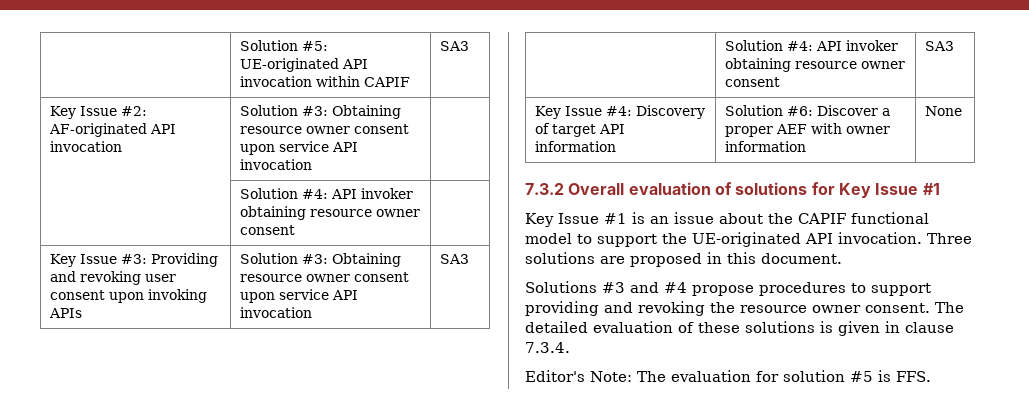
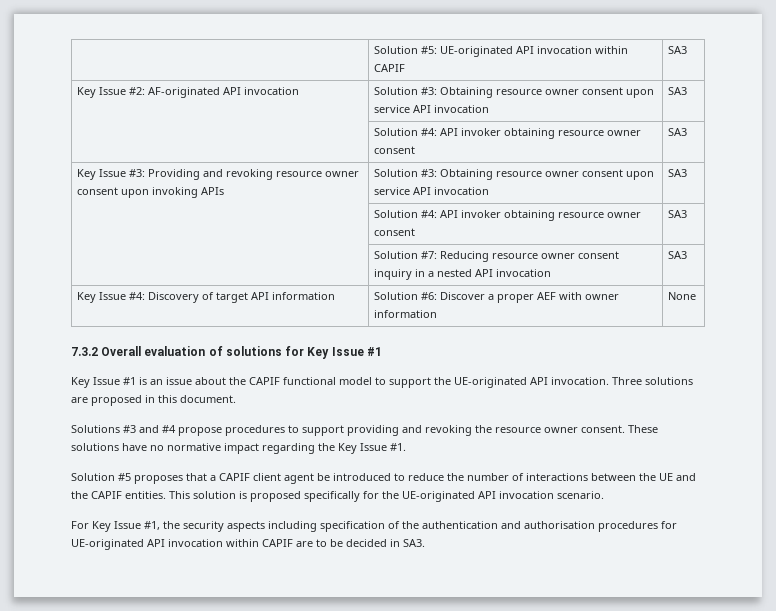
[240,188,414,199] [240,206,421,220] [240,225,296,235] // | Solution #4: API invoker obtaining resource owner consent | -> [668,87,688,95] [374,128,642,139] [374,146,416,154] [668,128,688,136] SA3 // | Solution #4: API invoker obtaining resource owner consent | SA3
[145,274,177,282] user -> [276,171,360,177] resource owner
(955, 46) none -> [374,251,620,262] [374,269,552,280] [668,251,688,259] // | Solution #7: Reducing resource owner consent inquiry in a nested API invocation | SA3
[935,302,964,313] [525,321,954,336] [525,342,570,353] [525,370,931,382] The detailed evaluation of these solutions is given in clause 7.3.4. // Editor's Note: The evaluation for solution #5 is FFS. -> [628,425,658,433] [71,443,406,454] [71,473,696,484] [71,491,604,502] [71,521,677,532] [71,539,425,550] These solutions have no normative impact regarding the Key Issue #1. // Solution #5 proposes that a CAPIF client agent be introduced to reduce the number of interactions between the UE and the CAPIF entities. This solution is proposed specifically for the UE-originated API invocation scenario. // For Key Issue #1, the security aspects including specification of the authentication and authorisation procedures for UE-originated API invocation within CAPIF are to be decided in SA3.

